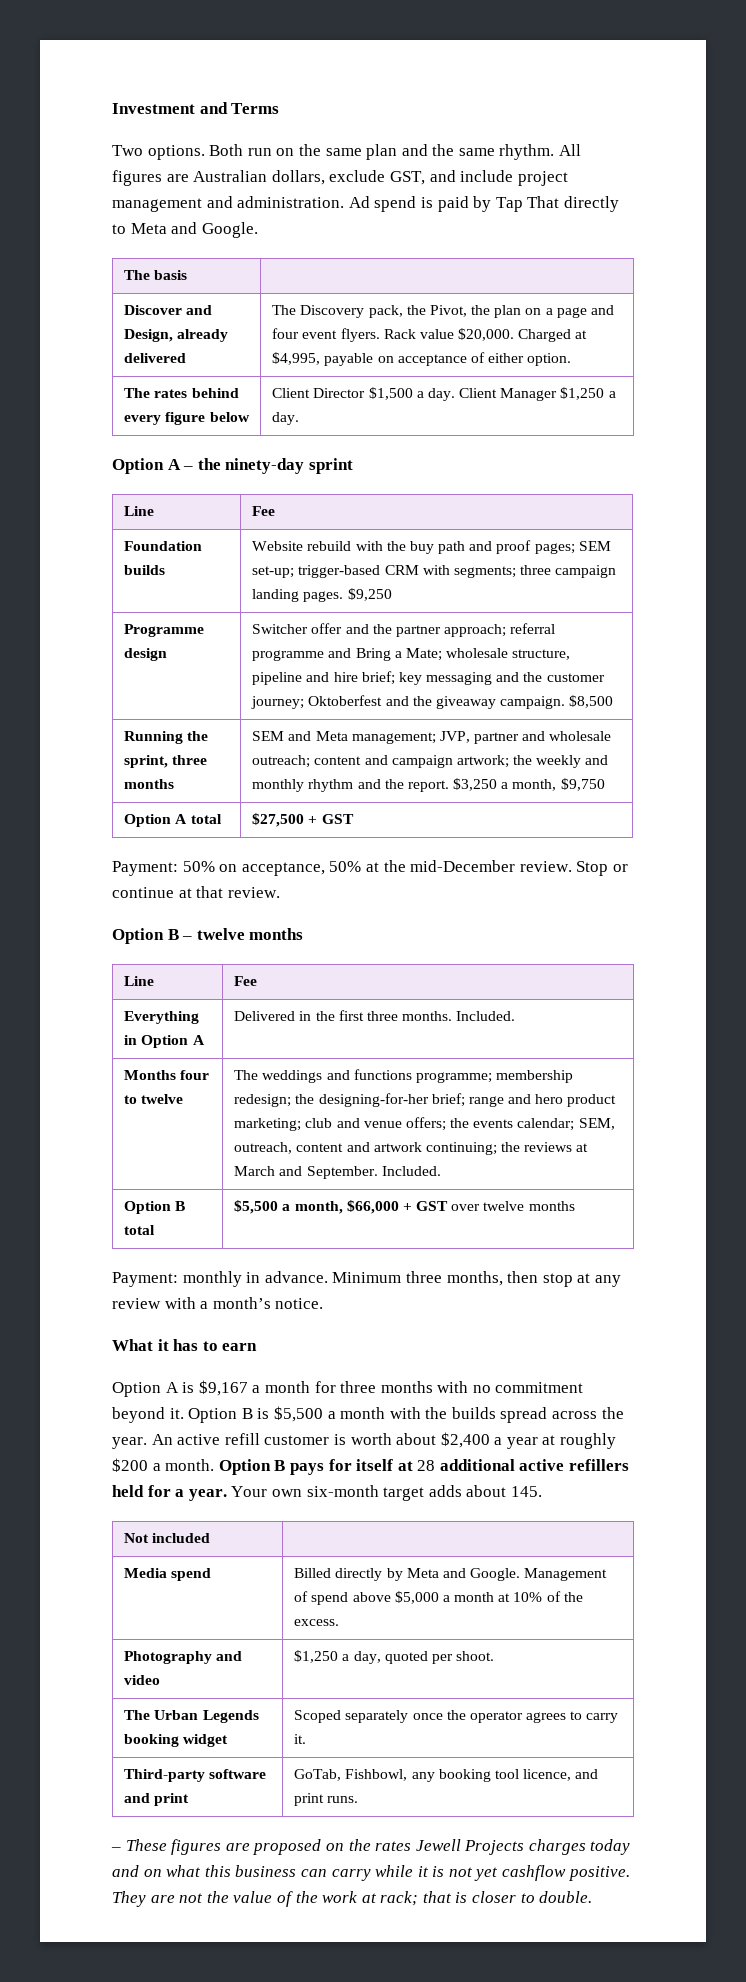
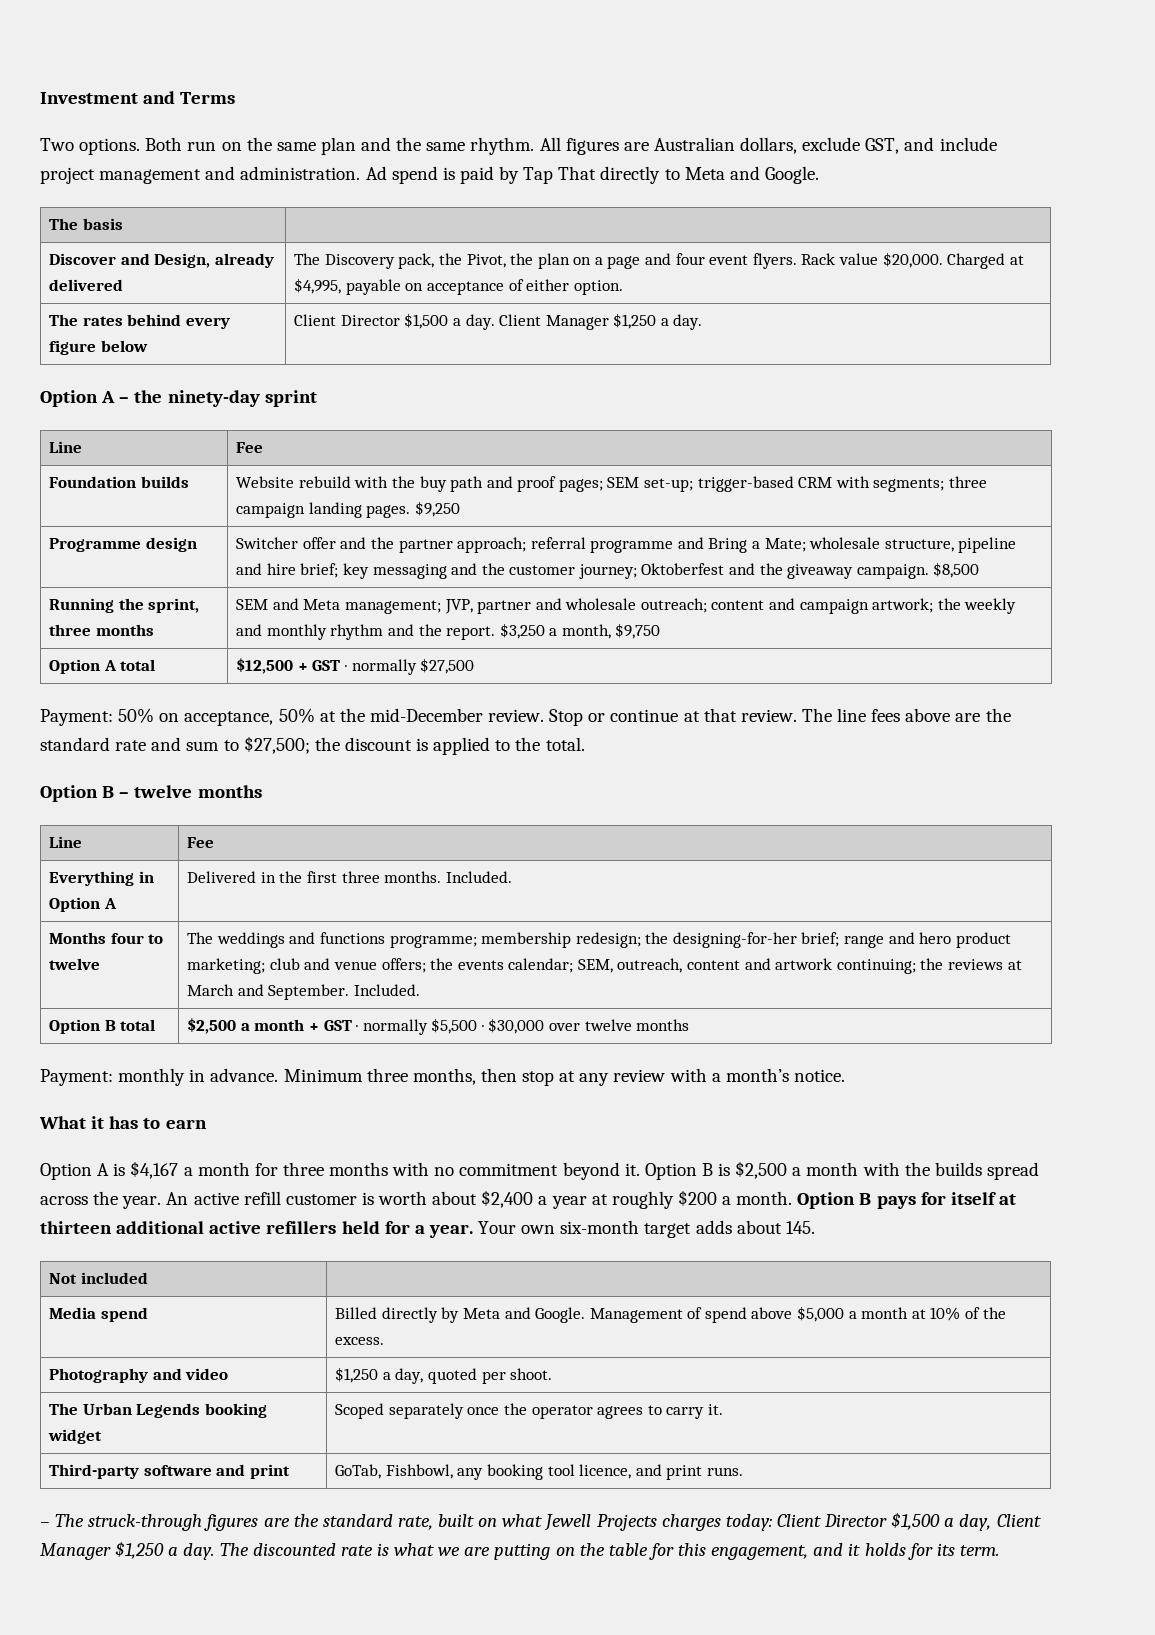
[252,813,354,827] $27,500 + GST -> [236,658,475,675] $12,500 + GST · normally $27,500
(280, 892) none -> [801,708,1011,722] [40,736,585,755] The line fees above are the standard rate and sum to $27,500; the discount is applied to the total.
[234,1200,449,1214] $5,500 a month, $66,000 + GST -> [187,1018,545,1035] $2,500 a month + GST · normally $5,500 · $30,000
[198,1380,248,1396] $9,167 -> [130,1161,179,1179] $4,167
[273,1406,323,1422] $5,500 -> [735,1161,788,1179] $2,500
[417,1460,436,1471] 28 -> [40,1221,112,1234] thirteen
[125,1839,631,1855] [112,1865,630,1881] [112,1891,593,1907] These figures are proposed on the rates Jewell Projects charges today and on what this business can carry while it is not yet cashflow positive. They are not the value of the work at rack; that is closer to double. -> [55,1512,1041,1531] [40,1541,999,1560] The struck-through figures are the standard rate, built on what Jewell Projects charges today: Client Director $1,500 a day, Client Manager $1,250 a day. The discounted rate is what we are putting on the table for this engagement, and it holds for its term.

